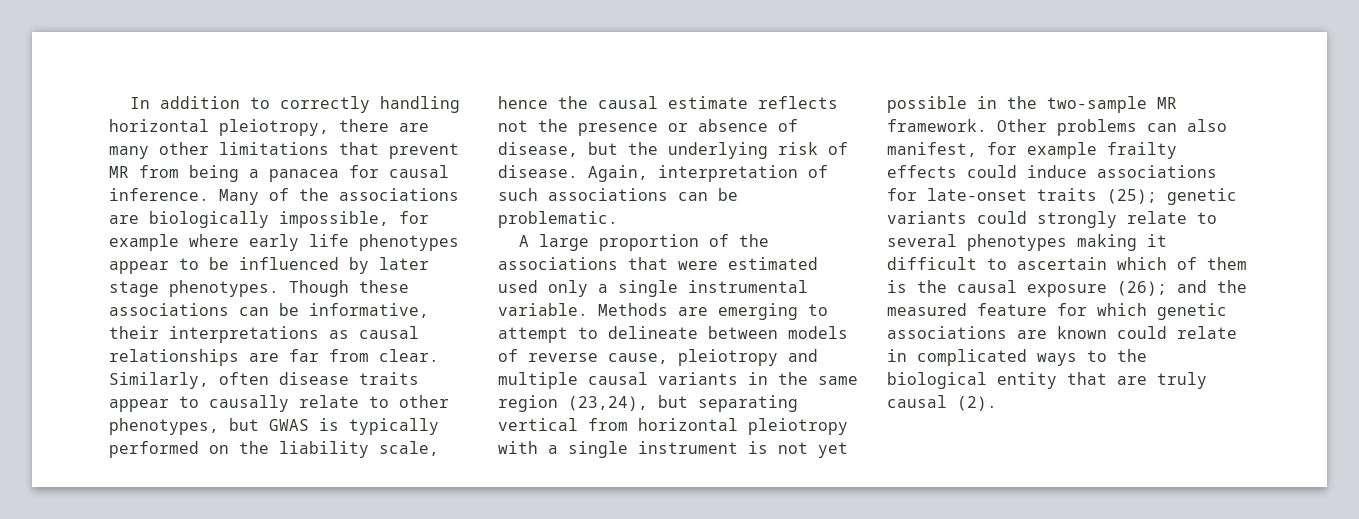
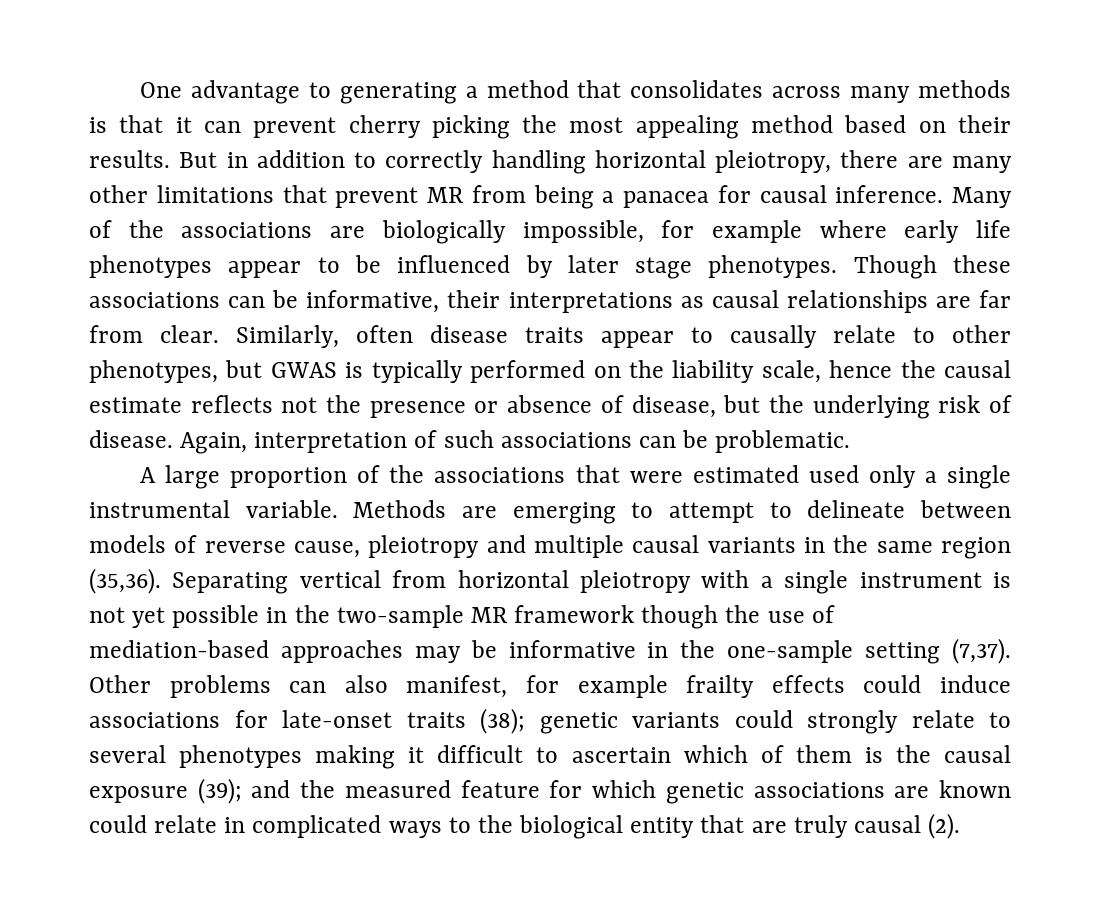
[129,97,150,109] In -> [139,80,1011,104] [89,115,1011,139] [89,150,248,168] One advantage to generating a method that consolidates across many methods is that it can prevent cherry picking the most appealing method based on their results. But in
[568,395,798,412] (23,24), but separating -> [89,568,289,594] (35,36). Separating
[887,119,987,132] framework. -> [514,605,835,629] [89,638,1012,664] framework though the use of mediation-based approaches may be informative in the one-sample setting (7,37).
[1107,189,1157,204] (25); -> [480,708,525,734] (38);
[1117,281,1167,296] (26); -> [197,778,242,804] (39);

